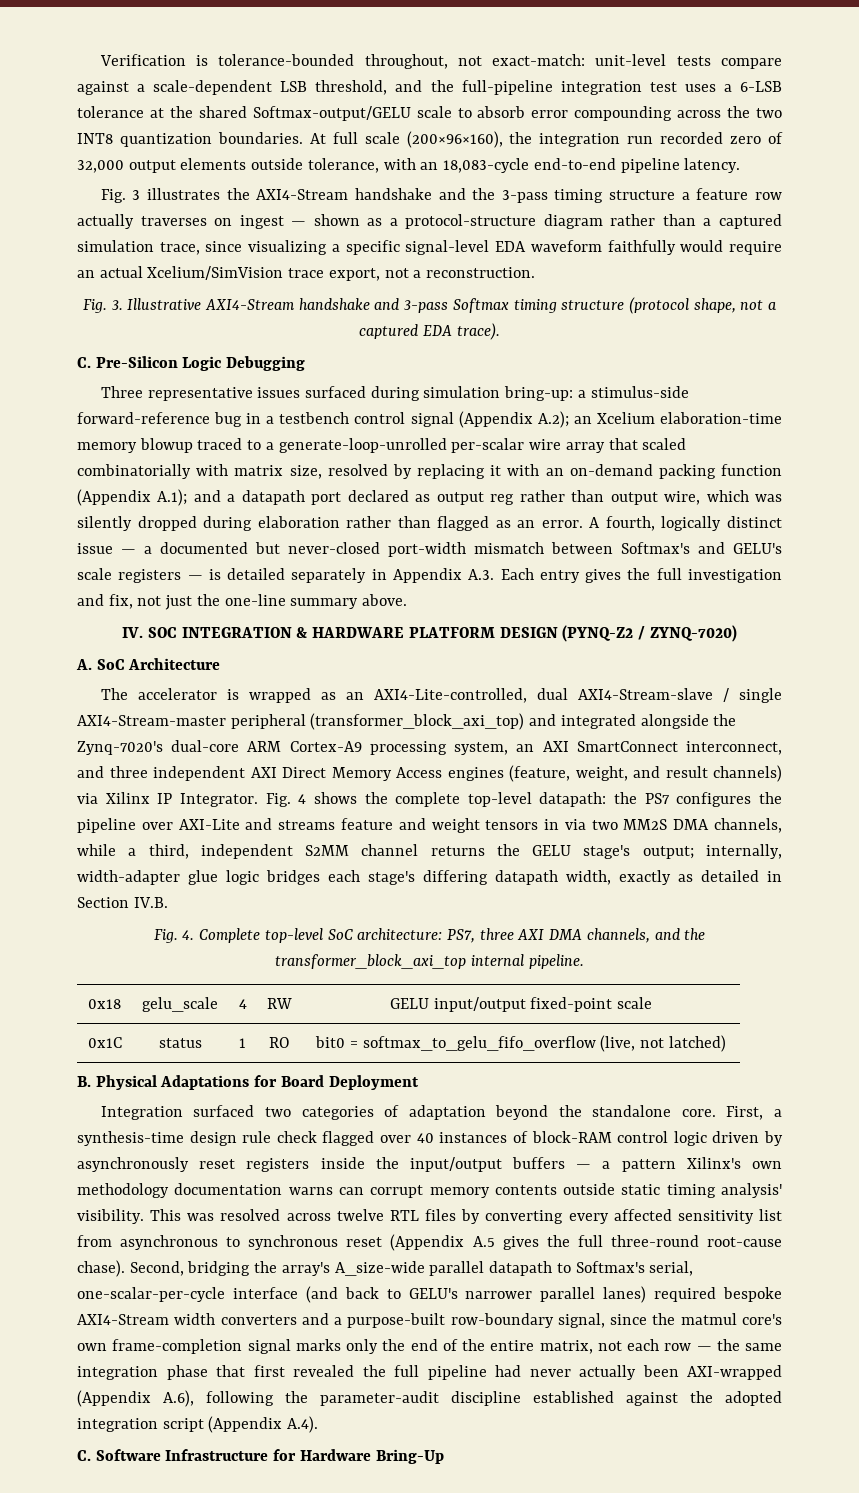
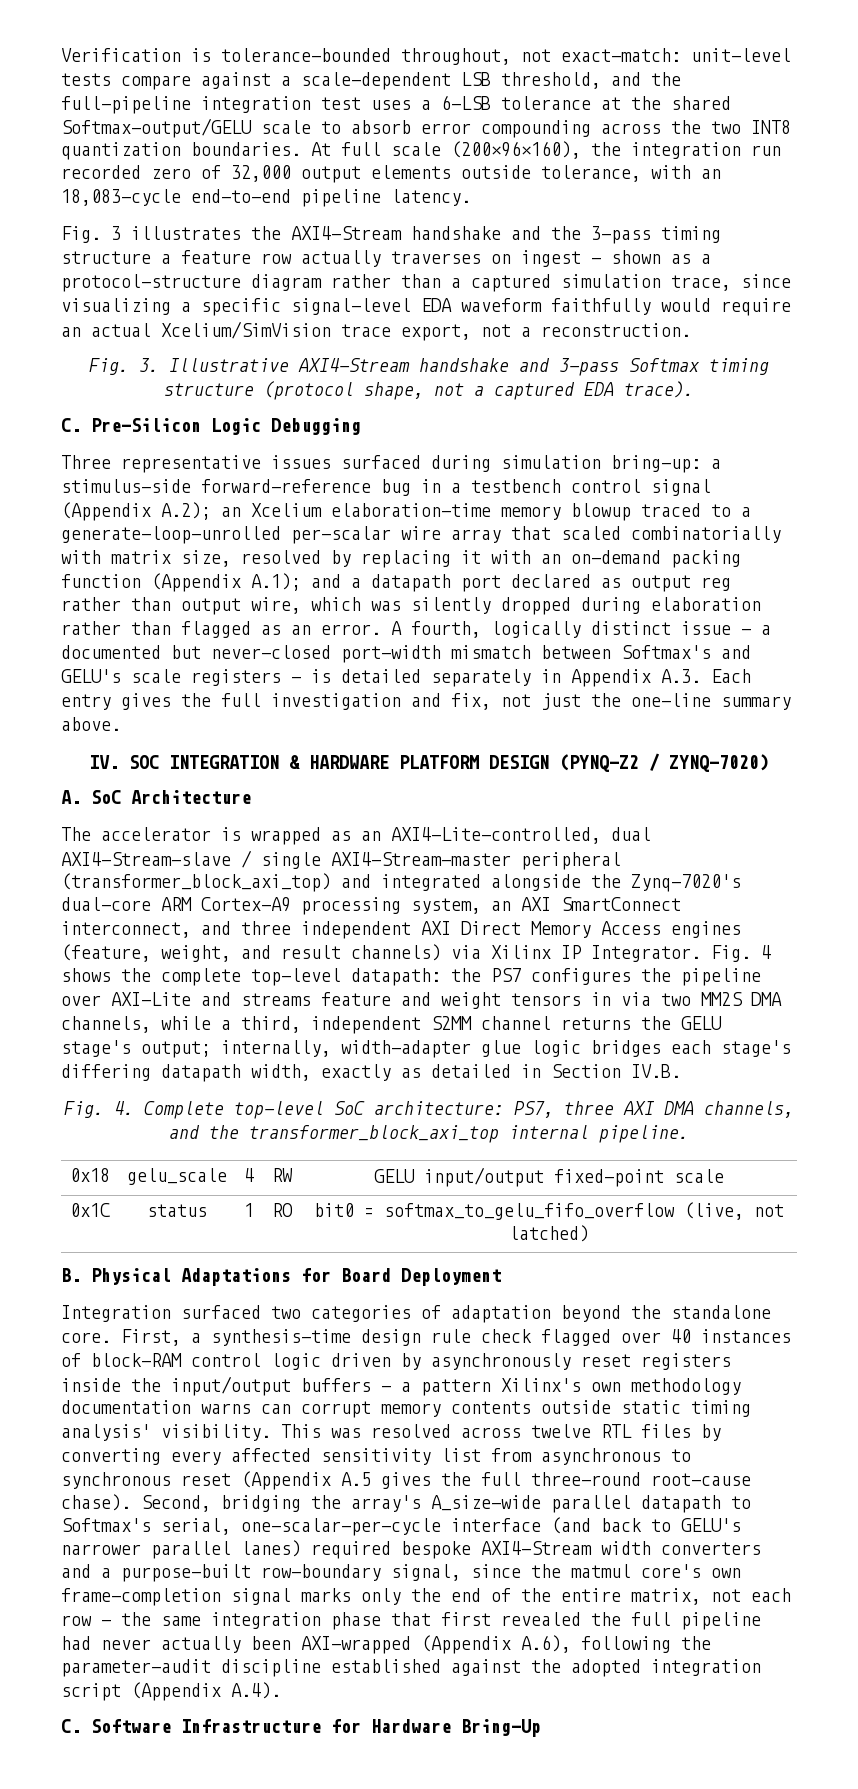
[291,221,307,226] — -> [591,258,601,264] -
[121,549,136,554] — -> [741,629,751,635] -
[187,575,203,580] — -> [291,677,301,683] -
[576,1164,592,1169] — -> [381,1386,391,1392] -
[696,1346,712,1351] — -> [101,1620,111,1626] -

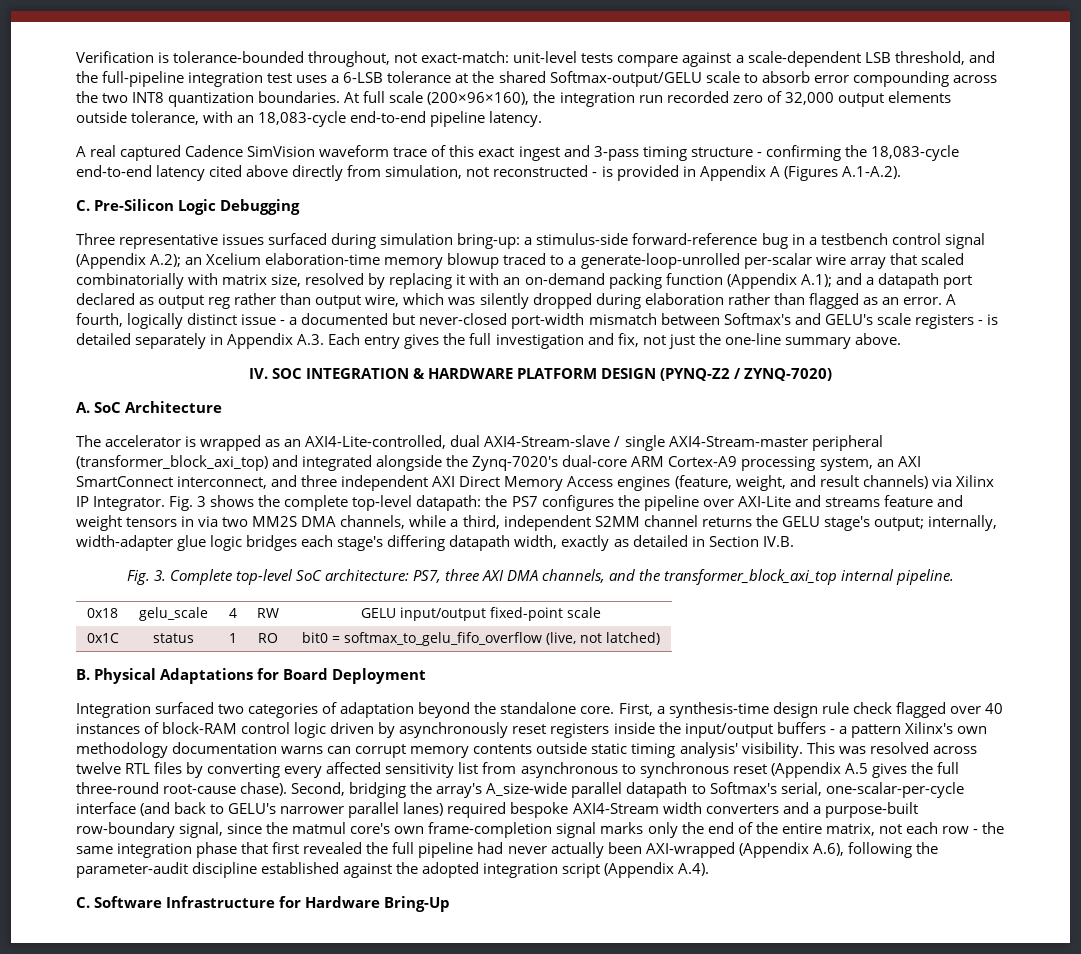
[61,226,721,244] [61,250,711,267] [61,274,791,292] [61,298,791,316] [61,321,691,341] [89,358,769,376] [164,381,694,400] Fig. 3 illustrates the AXI4-Stream handshake and the 3-pass timing structure a feature row actually traverses on ingest - shown as a protocol-structure diagram rather than a captured simulation trace, since visualizing a specific signal-level EDA waveform faithfully would require an actual Xcelium/SimVision trace export, not a reconstruction. // Fig. 3. Illustrative AXI4-Stream handshake and 3-pass Softmax timing structure (protocol shape, not a captured EDA trace). -> [76,145,959,161] [76,165,901,181] A real captured Cadence SimVision waveform trace of this exact ingest and 3-pass timing structure - confirming the 18,083-cycle end-to-end latency cited above directly from simulation, not reconstructed - is provided in Appendix A (Figures A.1-A.2).
[761,945,771,959] 4 -> [197,496,207,507] 3
[114,1101,134,1115] 4. -> [153,570,166,581] 3.

